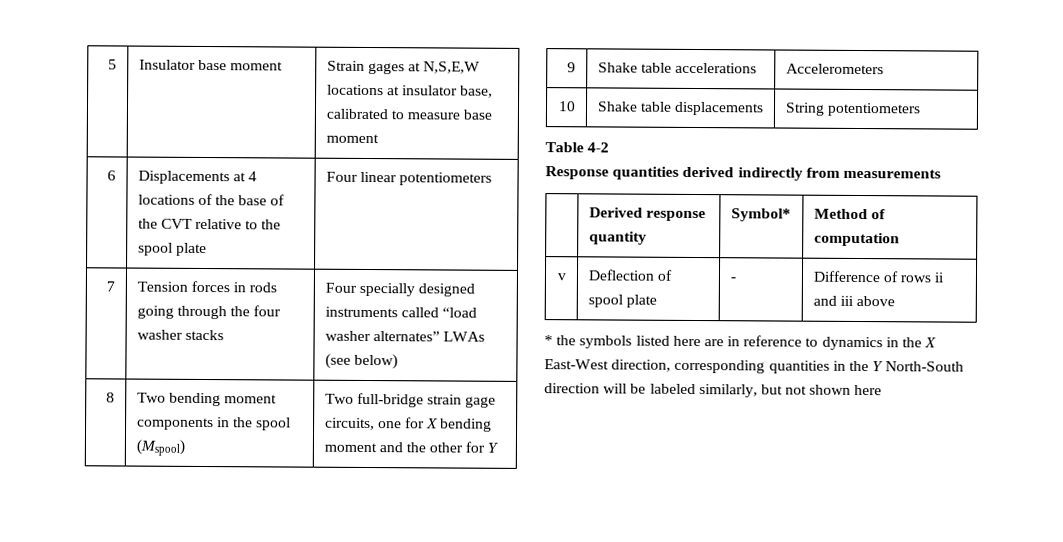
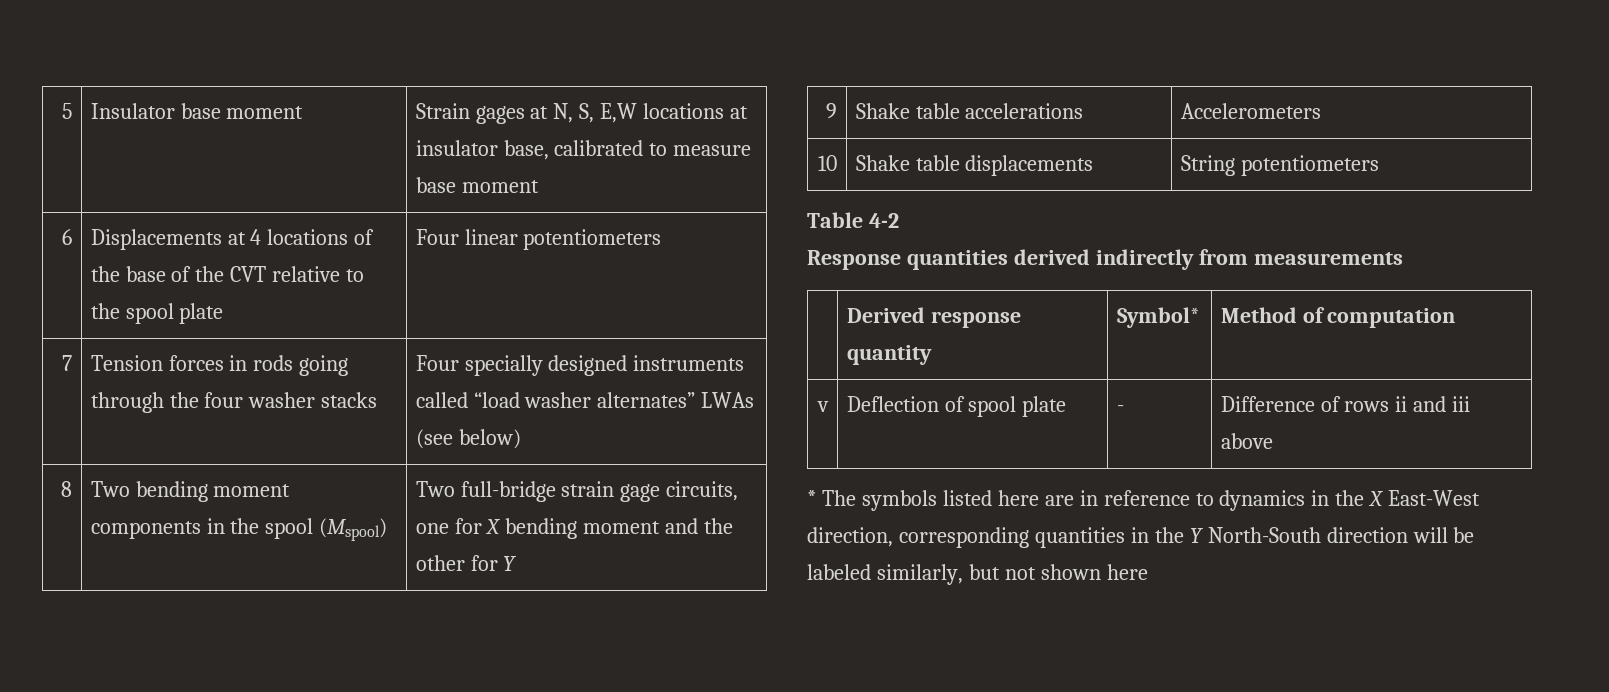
[423,61,481,74] N,S,E,W -> [553,103,638,123] N, S, E,W
[556,335,577,346] the -> [821,490,856,506] The

